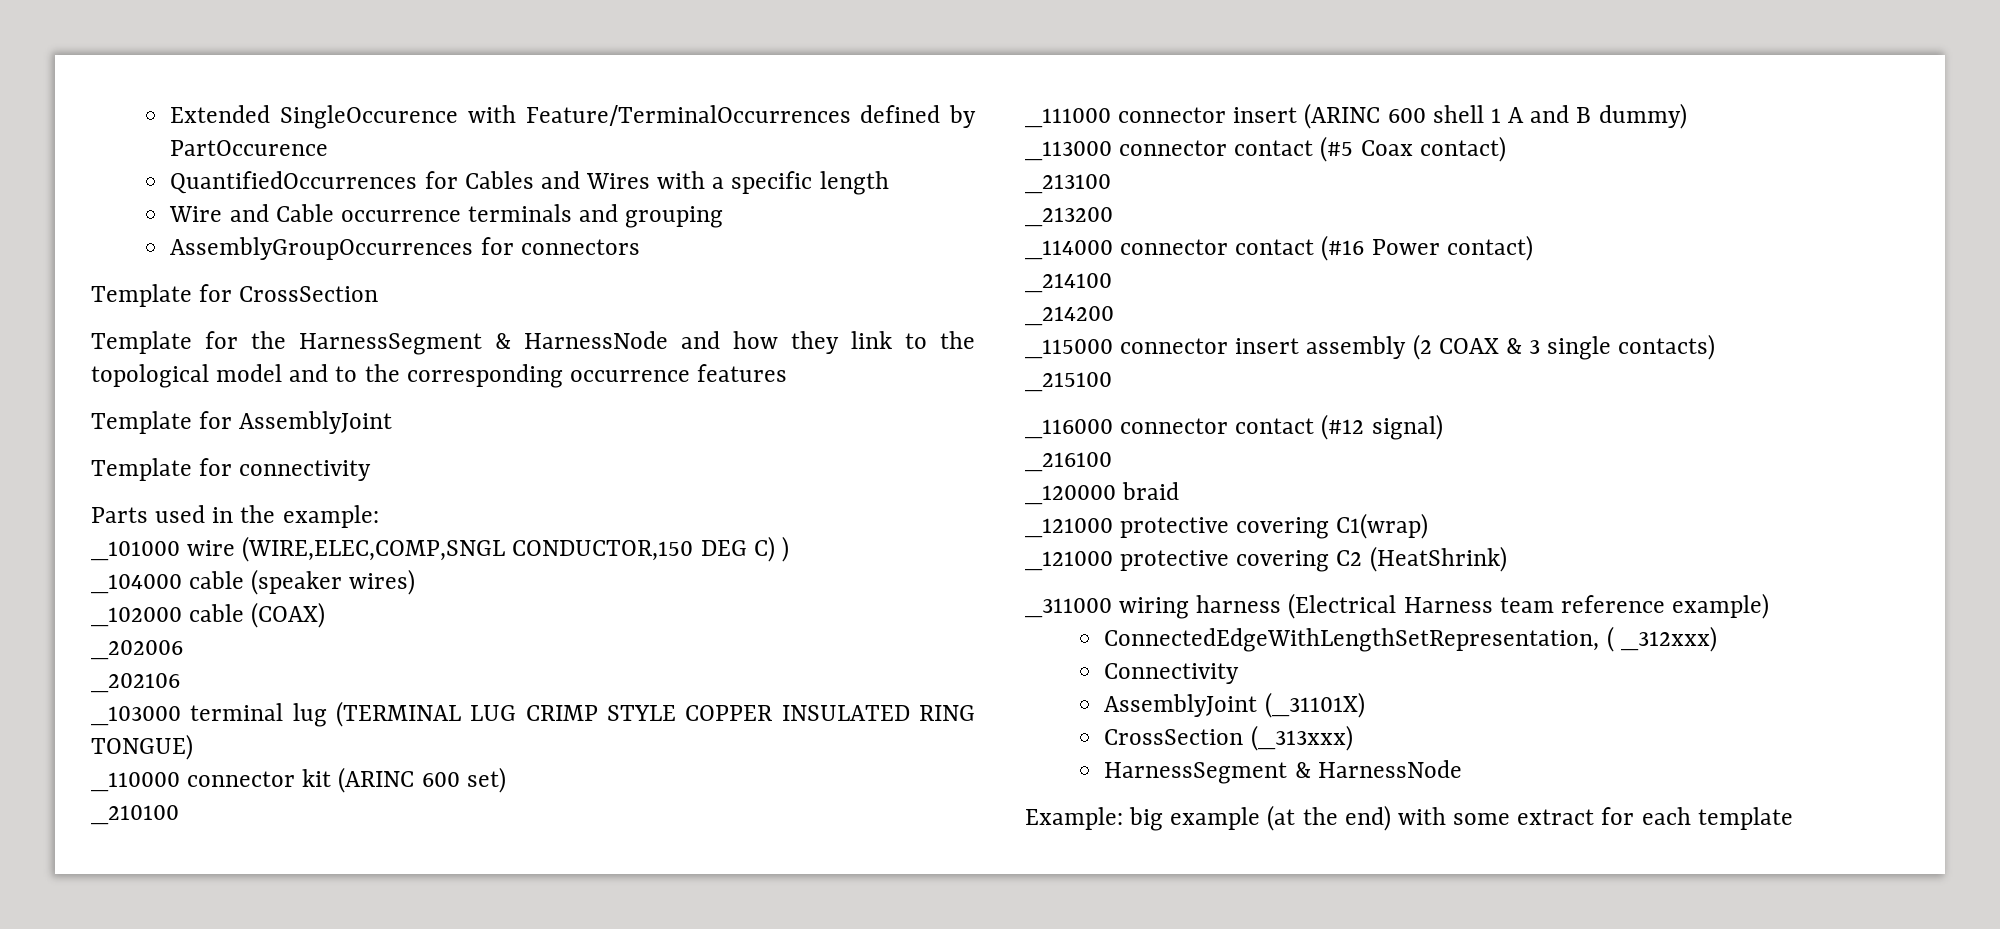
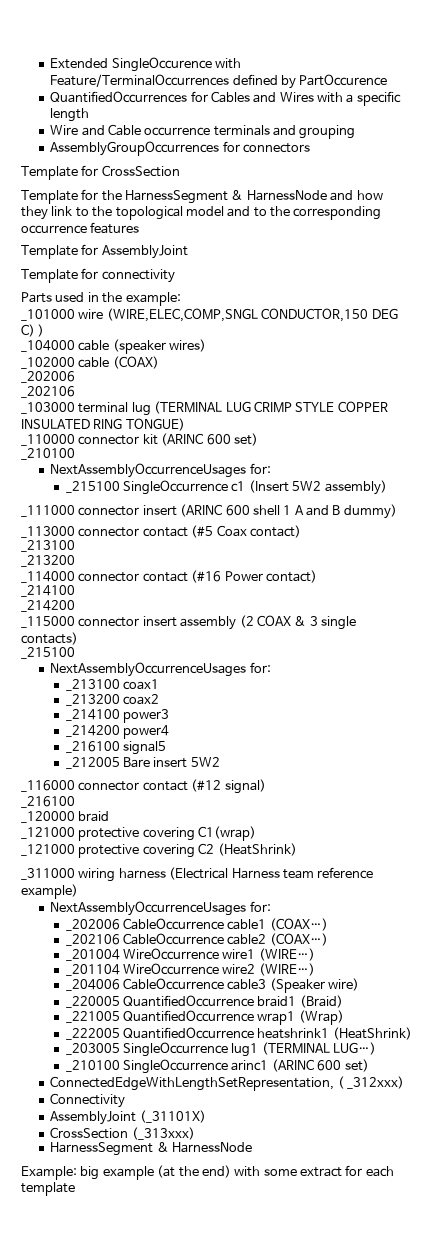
(179, 815) none -> [50,463,271,478] [65,480,387,495] // NextAssemblyOccurrenceUsages for: // _215100 SingleOccurrence c1 (Insert 5W2 assembly)
(1112, 382) none -> [50,662,271,677] [65,679,160,691] [65,694,160,706] [65,709,170,723] [65,725,170,739] [65,741,167,755] [65,757,220,769] // NextAssemblyOccurrenceUsages for: // _213100 coax1 // _213200 coax2 // _214100 power3 // _214200 power4 // _216100 signal5 // _212005 Bare insert 5W2
(1770, 606) none -> [50,901,271,916] [65,918,328,931] [65,933,328,946] [65,948,315,961] [65,963,315,976] [65,978,360,993] [65,995,343,1008] [65,1010,344,1025] [65,1027,412,1040] [65,1042,377,1057] [65,1059,369,1074] // NextAssemblyOccurrenceUsages for: // _202006 CableOccurrence cable1 (COAX…) // _202106 CableOccurrence cable2 (COAX…) // _201004 WireOccurrence wire1 (WIRE…) // _201104 WireOccurrence wire2 (WIRE…) // _204006 CableOccurrence cable3 (Speaker wire) // _220005 QuantifiedOccurrence braid1 (Braid) // _221005 QuantifiedOccurrence wrap1 (Wrap) // _222005 QuantifiedOccurrence heatshrink1 (HeatShrink) // _203005 SingleOccurrence lug1 (TERMINAL LUG…) // _210100 SingleOccurrence arinc1 (ARINC 600 set)

